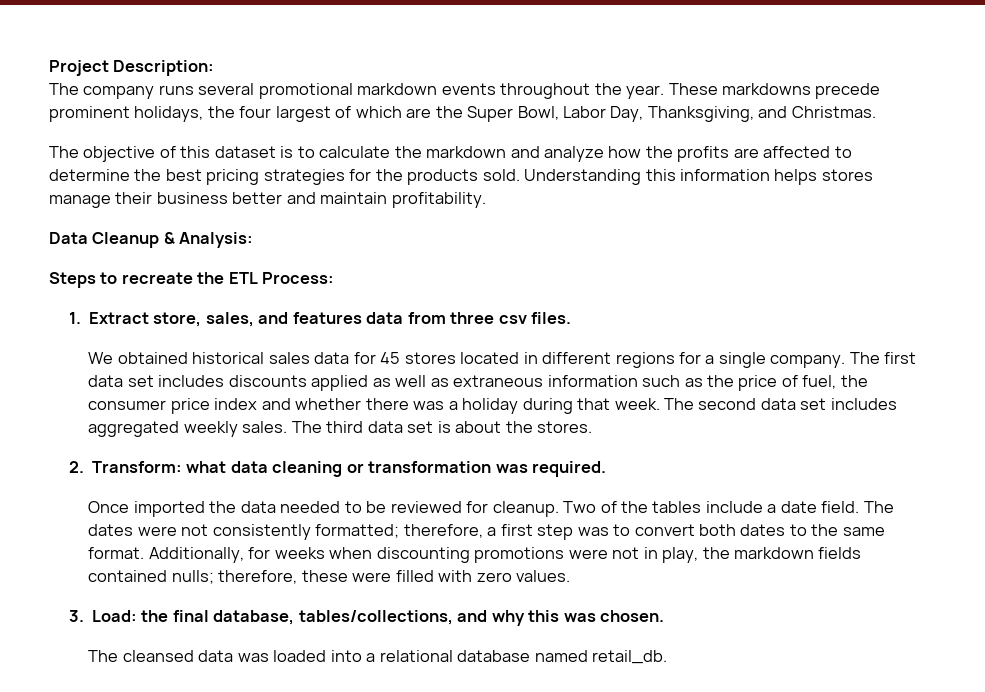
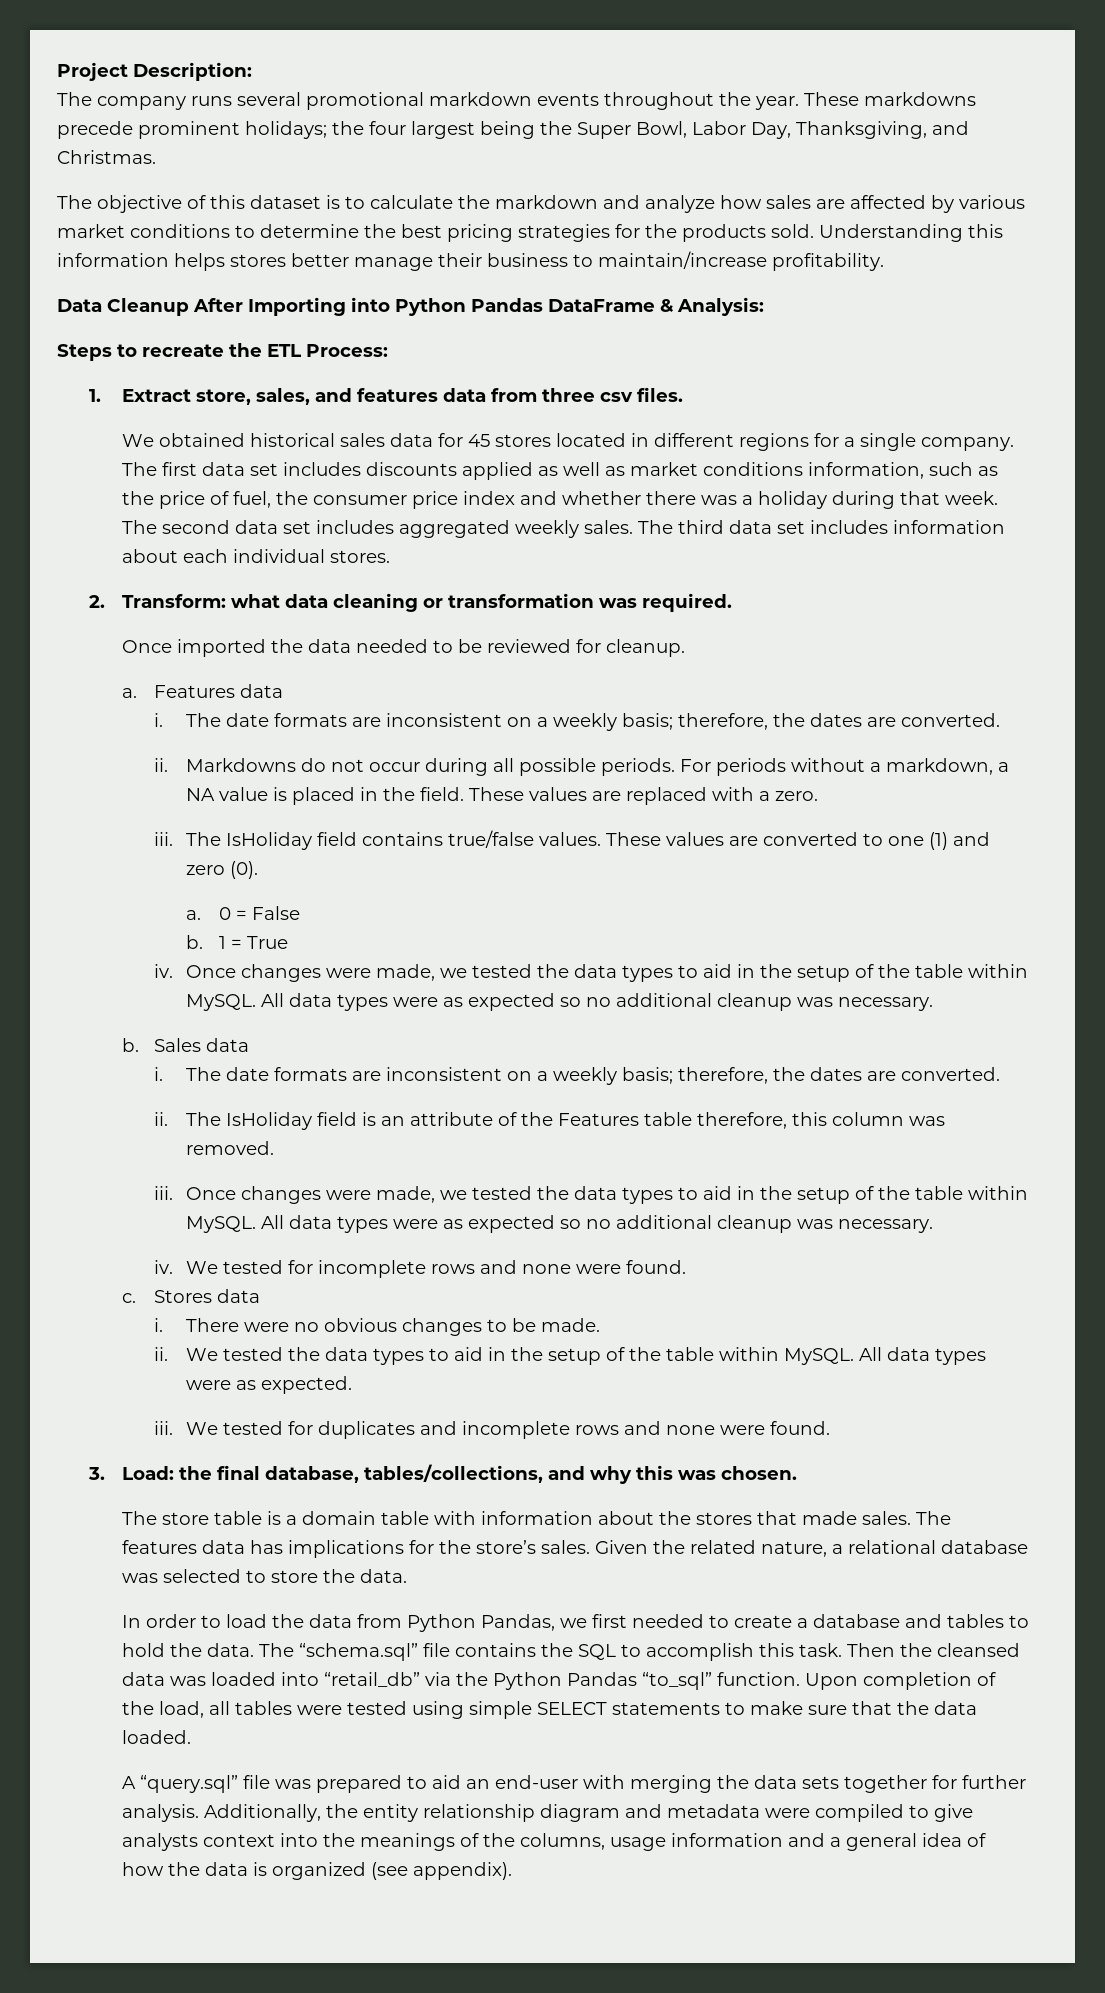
[134,106,204,122] holidays, -> [245,121,327,139] holidays;
[335,106,432,118] of which are -> [480,121,535,139] being
[645,146,831,162] the profits are affected -> [766,195,1025,213] [57,224,230,238] sales are affected by various market conditions
(873, 175) none -> [291,253,349,267] better
[232,192,388,204] better and maintain -> [573,251,767,269] to maintain/increase
(160, 240) none -> [193,297,655,316] After Importing into Python Pandas DataFrame
[453,375,638,387] extraneous information -> [629,462,924,479] market conditions information,
[437,421,533,433] is about the -> [809,520,1005,534] [121,549,325,563] includes information about each individual
[563,501,894,513] [88,524,885,540] [88,547,862,563] [88,570,571,584] Two of the tables include a date field. The dates were not consistently formatted; therefore, a first step was to convert both dates to the same format. Additionally, for weeks when discounting promotions were not in play, the markdown fields contained nulls; therefore, these were filled with zero values. -> [121,684,284,698] [154,713,1001,731] [154,758,1010,776] [186,787,819,805] [154,830,991,850] [186,861,259,879] [186,906,300,920] [186,935,288,949] [154,964,1029,982] [186,993,934,1011] [121,1038,250,1052] [154,1067,1001,1085] [154,1112,946,1130] [186,1141,275,1155] [154,1186,1029,1204] [186,1215,934,1233] [154,1260,687,1278] [121,1289,261,1303] [154,1318,601,1336] [154,1347,987,1365] [186,1376,353,1394] [154,1421,831,1439] // a. Features data // i. The date formats are inconsistent on a weekly basis; therefore, the dates are converted. // ii. Markdowns do not occur during all possible periods. For periods without a markdown, a NA value is placed in the field. These values are replaced with a zero. // iii. The IsHoliday field contains true/false values. These values are converted to one (1) and zero (0). // a. 0 = False // b. 1 = True // iv. Once changes were made, we tested the data types to aid in the setup of the table within MySQL. All data types were as expected so no additional cleanup was necessary. // b. Sales data // i. The date formats are inconsistent on a weekly basis; therefore, the dates are converted. // ii. The IsHoliday field is an attribute of the Features table therefore, this column was removed. // iii. Once changes were made, we tested the data types to aid in the setup of the table within MySQL. All data types were as expected so no additional cleanup was necessary. // iv. We tested for incomplete rows and none were found. // c. Stores data // i. There were no obvious changes to be made. // ii. We tested the data types to aid in the setup of the table within MySQL. All data types were as expected. // iii. We tested for duplicates and incomplete rows and none were found.
(119, 656) none -> [161,1511,951,1525] [121,1540,1028,1558] [121,1569,407,1583] [121,1614,1029,1632] [121,1643,932,1661] store table is a domain table with information about the stores that made sales. The features data has implications for the store’s sales. Given the related nature, a relational database was selected to store the data. // In order to load the data from Python Pandas, we first needed to create a database and tables to hold the data. The “schema.sql” file contains the SQL to accomplish this task. Then the
[366,650,668,664] a relational database named retail_db. -> [323,1672,996,1690] [121,1701,977,1719] [121,1730,191,1744] [121,1775,1026,1793] [121,1804,973,1822] [121,1833,986,1851] [121,1862,512,1880] “retail_db” via the Python Pandas “to_sql” function. Upon completion of the load, all tables were tested using simple SELECT statements to make sure that the data loaded. // A “query.sql” file was prepared to aid an end-user with merging the data sets together for further analysis. Additionally, the entity relationship diagram and metadata were compiled to give analysts context into the meanings of the columns, usage information and a general idea of how the data is organized (see appendix).

